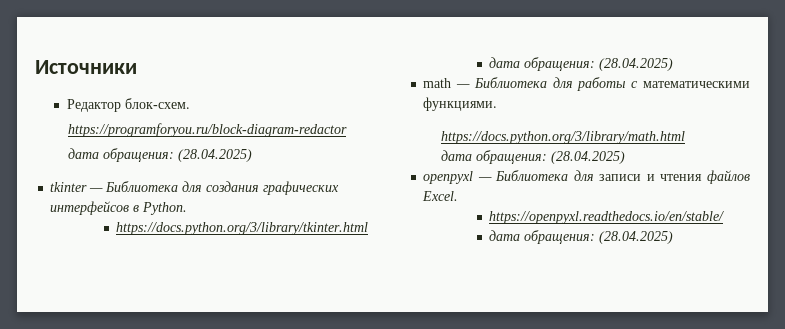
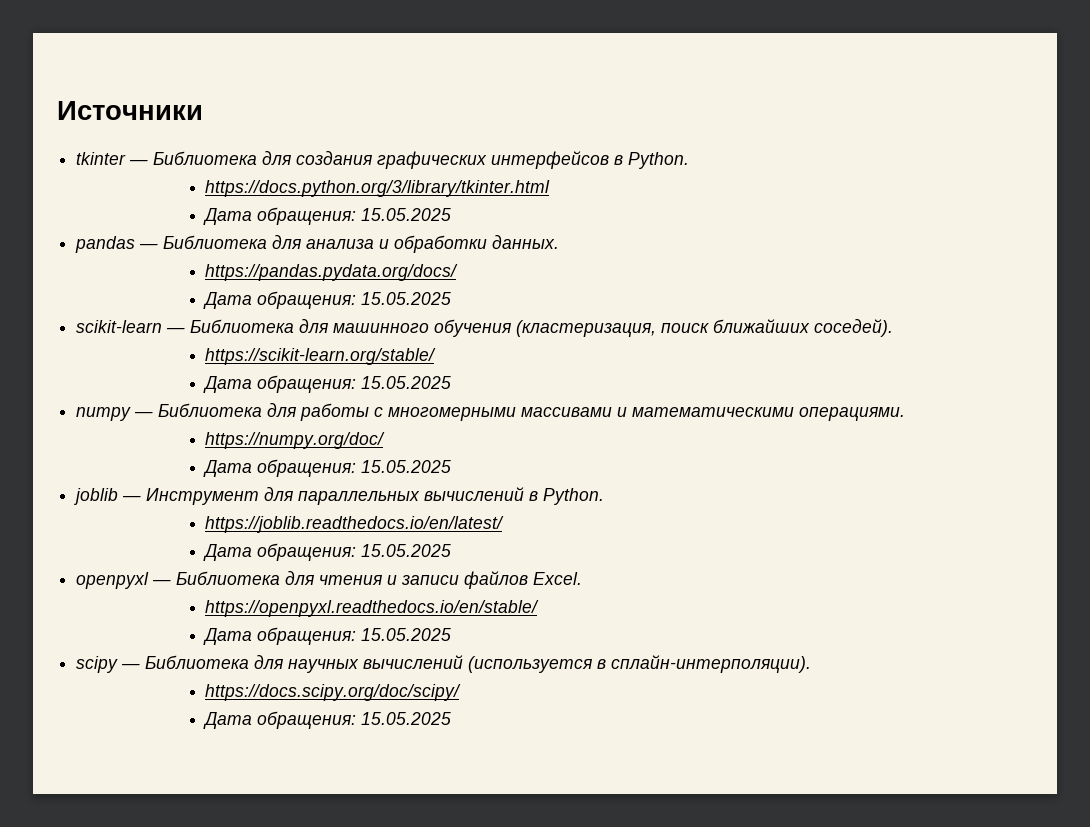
[66,98,190,112] [68,123,348,137] [68,148,253,162] // Редактор блок-схем. // https://programforyou.ru/block-diagram-redactor // дата обращения: (28.04.2025) -> (203, 110) none
[489,57,674,71] [423,78,452,88] дата обращения: (28.04.2025) // math -> [203,207,452,225] [75,235,560,253] [205,264,459,281] [203,291,452,309] [76,319,894,337] [205,348,437,365] [203,375,452,393] [76,407,132,421] Дата обращения: 15.05.2025 // pandas — Библиотека для анализа и обработки данных. // https://pandas.pydata.org/docs/ // Дата обращения: 15.05.2025 // scikit-learn — Библиотека для машинного обучения (кластеризация, поиск ближайших соседей). // https://scikit-learn.org/stable/ // Дата обращения: 15.05.2025 // numpy
[643,81,750,88] [423,97,498,111] [441,131,686,144] [441,150,626,164] математическими функциями. // https://docs.python.org/3/library/math.html // дата обращения: (28.04.2025) -> [388,407,906,421] [205,432,386,449] [203,459,452,477] [74,487,605,505] [205,516,505,533] [203,543,452,561] многомерными массивами и математическими операциями. // https://numpy.org/doc/ // Дата обращения: 15.05.2025 // joblib — Инструмент для параллельных вычислений в Python. // https://joblib.readthedocs.io/en/latest/ // Дата обращения: 15.05.2025
[599,174,703,181] записи и чтения -> [319,575,460,585] чтения и записи
[489,230,674,244] дата обращения: (28.04.2025) -> [203,627,452,645] [76,655,812,673] [205,684,462,701] [203,711,452,729] Дата обращения: 15.05.2025 // scipy — Библиотека для научных вычислений (используется в сплайн-интерполяции). // https://docs.scipy.org/doc/scipy/ // Дата обращения: 15.05.2025

